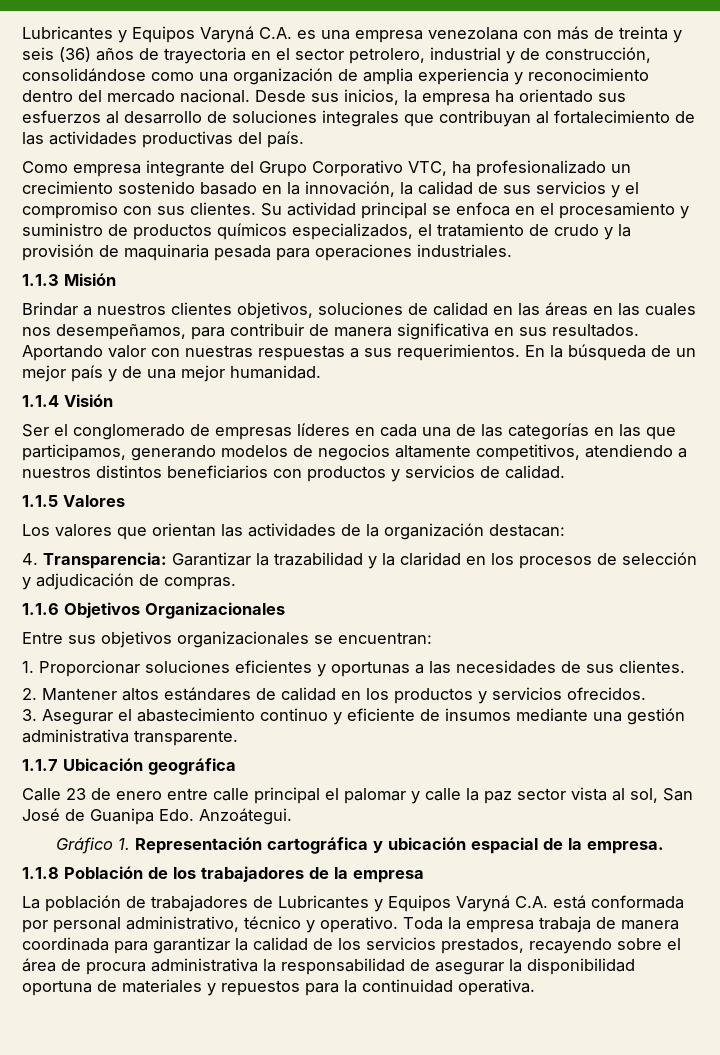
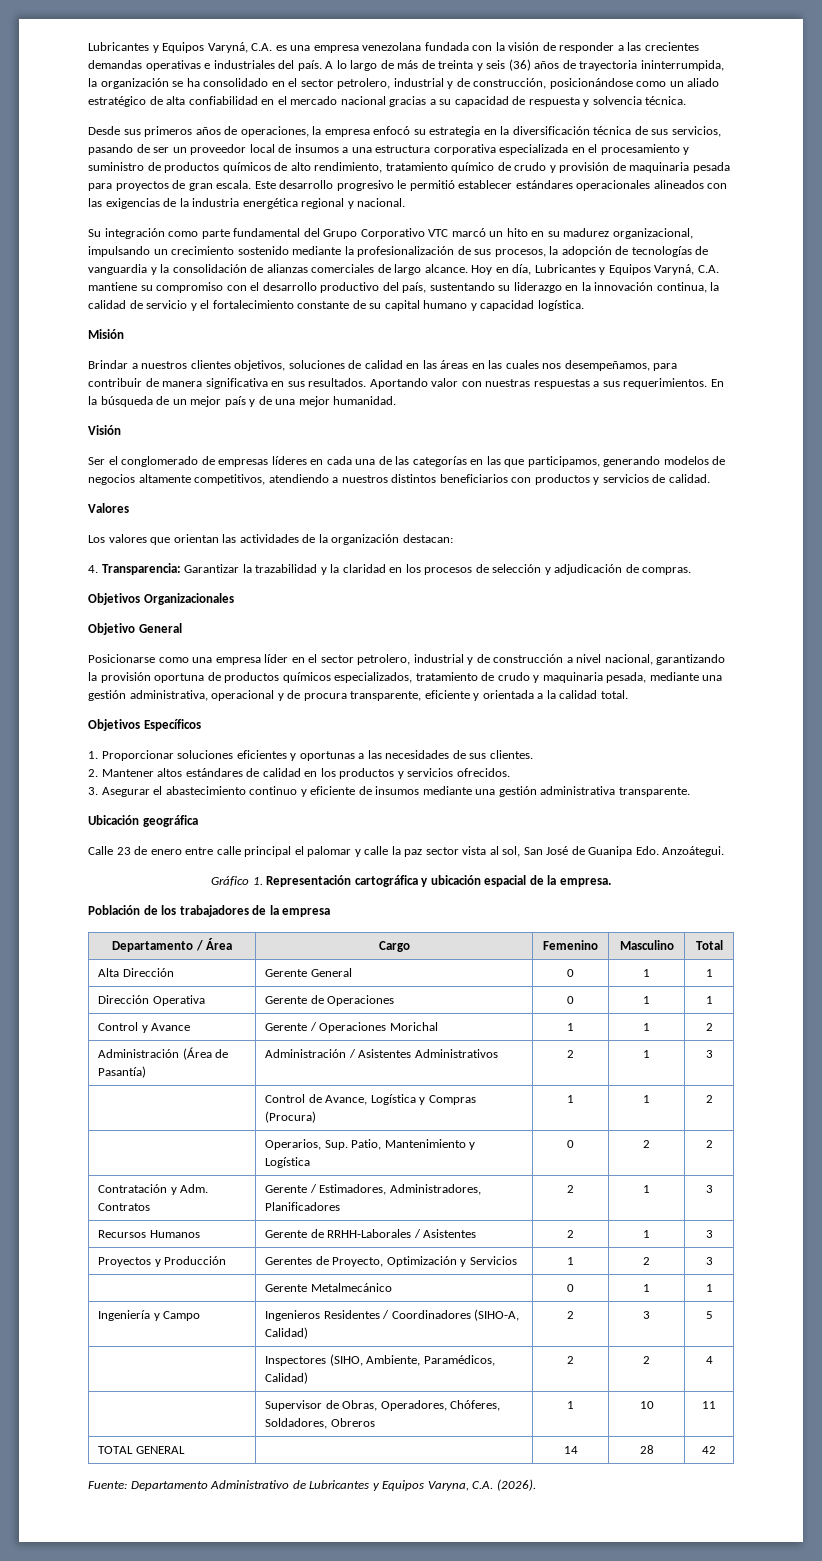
[22,26,254,43] Lubricantes y Equipos Varyná -> [88,42,248,53] Lubricantes y Equipos Varyná,
[523,30,552,39] con -> [424,42,699,53] [88,60,394,71] fundada con la visión de responder a las crecientes demandas operativas e industriales del país. A lo largo de
(246, 55) none -> [640,60,724,71] [88,78,269,89] ininterrumpida, la organización se ha consolidado
[22,68,649,85] [22,89,626,106] [22,110,695,127] [22,131,304,148] [22,160,631,177] [22,181,639,198] [22,202,510,219] consolidándose como una organización de amplia experiencia y reconocimiento dentro del mercado nacional. Desde sus inicios, la empresa ha orientado sus esfuerzos al desarrollo de soluciones integrales que contribuyan al fortalecimiento de las actividades productivas del país. // Como empresa integrante del Grupo Corporativo VTC, ha profesionalizado un crecimiento sostenido basado en la innovación, la calidad de sus servicios y el compromiso con sus clientes. Su actividad principal se enfoca -> [549,78,720,89] [88,96,687,107] [88,126,721,137] [88,144,569,155] posicionándose como un aliado estratégico de alta confiabilidad en el mercado nacional gracias a su capacidad de respuesta y solvencia técnica. // Desde sus primeros años de operaciones, la empresa enfocó su estrategia en la diversificación técnica de sus servicios, pasando de ser un proveedor local de insumos a una estructura corporativa especializada
[292,223,631,240] especializados, el tratamiento de crudo y la -> [274,162,556,173] de alto rendimiento, tratamiento químico de crudo y
[315,244,512,261] [22,274,59,286] operaciones industriales. // 1.1.3 -> [115,180,728,191] [88,198,406,209] [88,228,693,239] [88,246,709,257] [88,264,719,275] [88,282,720,293] [88,300,584,311] proyectos de gran escala. Este desarrollo progresivo le permitió establecer estándares operacionales alineados con las exigencias de la industria energética regional y nacional. // Su integración como parte fundamental del Grupo Corporativo VTC marcó un hito en su madurez organizacional, impulsando un crecimiento sostenido mediante la profesionalización de sus procesos, la adopción de tecnologías de vanguardia y la consolidación de alianzas comerciales de largo alcance. Hoy en día, Lubricantes y Equipos Varyná, C.A. mantiene su compromiso con el desarrollo productivo del país, sustentando su liderazgo en la innovación continua, la calidad de servicio y el fortalecimiento constante de su capital humano y capacidad logística. //
[22,395,59,407] 1.1.4 -> (397, 400) none
[22,495,58,507] 1.1.5 -> (710, 478) none
[22,603,59,615] 1.1.6 -> (692, 571) none
[22,631,432,648] Entre sus objetivos organizacionales se encuentran: -> [88,623,182,635] [88,654,726,665] [88,672,723,683] [88,690,628,701] [88,719,201,731] Objetivo General // Posicionarse como una empresa líder en el sector petrolero, industrial y de construcción a nivel nacional, garantizando la provisión oportuna de productos químicos especializados, tratamiento de crudo y maquinaria pesada, mediante una gestión administrativa, operacional y de procura transparente, eficiente y orientada a la calidad total. // Objetivos Específicos
[22,759,58,771] 1.1.7 -> (690, 792) none
[22,867,59,879] 1.1.8 -> (611, 882) none
[22,895,684,912] [22,916,679,933] [22,937,681,954] [22,958,635,975] [22,979,535,996] // La población de trabajadores de Lubricantes y Equipos Varyná C.A. está conformada por personal administrativo, técnico y operativo. Toda la empresa trabaja de manera coordinada para garantizar la calidad de los servicios prestados, recayendo sobre el área de procura administrativa la responsabilidad de asegurar la disponibilidad oportuna de materiales y repuestos para la continuidad operativa. -> [111,938,233,952] [378,941,410,952] [543,940,598,950] [619,940,674,950] [695,940,723,950] [98,968,174,977] [265,968,352,977] [567,969,574,977] [643,969,650,977] [705,969,713,977] [98,995,205,1006] [265,995,395,1006] [567,996,574,1004] [643,996,650,1004] [705,996,713,1004] [98,1022,191,1033] [265,1022,438,1033] [567,1023,574,1031] [643,1023,650,1031] [705,1023,713,1031] [98,1047,229,1060] [98,1066,147,1078] [265,1049,498,1058] [567,1050,574,1058] [643,1050,650,1058] [705,1050,713,1058] [265,1094,476,1105] [265,1111,317,1123] [567,1095,574,1103] [643,1095,650,1103] [705,1095,713,1103] [265,1139,476,1150] [265,1157,311,1168] [567,1140,574,1148] [643,1140,650,1148] [705,1140,713,1148] [98,1184,209,1195] [98,1203,151,1211] [265,1184,481,1195] [265,1202,341,1211] [567,1185,574,1193] [643,1185,650,1193] [705,1185,713,1193] [98,1230,200,1238] [265,1229,477,1238] [567,1230,574,1238] [643,1230,650,1238] [705,1230,713,1238] [98,1256,227,1267] [265,1256,517,1267] [567,1257,574,1265] [643,1257,650,1265] [705,1257,713,1265] [265,1283,392,1292] [567,1284,574,1292] [643,1284,650,1292] [705,1284,713,1292] [98,1310,201,1321] [265,1309,520,1321] [265,1327,309,1339] [567,1311,574,1319] [643,1311,650,1319] [705,1311,713,1319] [265,1354,495,1366] [265,1372,309,1384] [567,1356,574,1364] [643,1356,650,1364] [705,1356,713,1364] [265,1400,501,1411] [265,1418,375,1429] [567,1401,574,1409] [639,1401,654,1409] [702,1401,716,1409] [98,1446,185,1454] [563,1446,578,1454] [639,1445,654,1454] [702,1446,716,1454] [88,1479,536,1491] // Departamento / Área | Cargo | Femenino | Masculino | Total // Alta Dirección | Gerente General | 0 | 1 | 1 // Dirección Operativa | Gerente de Operaciones | 0 | 1 | 1 // Control y Avance | Gerente / Operaciones Morichal | 1 | 1 | 2 // Administración (Área de Pasantía) | Administración / Asistentes Administrativos | 2 | 1 | 3 // | Control de Avance, Logística y Compras (Procura) | 1 | 1 | 2 // | Operarios, Sup. Patio, Mantenimiento y Logística | 0 | 2 | 2 // Contratación y Adm. Contratos | Gerente / Estimadores, Administradores, Planificadores | 2 | 1 | 3 // Recursos Humanos | Gerente de RRHH-Laborales / Asistentes | 2 | 1 | 3 // Proyectos y Producción | Gerentes de Proyecto, Optimización y Servicios | 1 | 2 | 3 // | Gerente Metalmecánico | 0 | 1 | 1 // Ingeniería y Campo | Ingenieros Residentes / Coordinadores (SIHO-A, Calidad) | 2 | 3 | 5 // | Inspectores (SIHO, Ambiente, Paramédicos, Calidad) | 2 | 2 | 4 // | Supervisor de Obras, Operadores, Chóferes, Soldadores, Obreros | 1 | 10 | 11 // TOTAL GENERAL | | 14 | 28 | 42 // Fuente: Departamento Administrativo de Lubricantes y Equipos Varyna, C.A. (2026).

